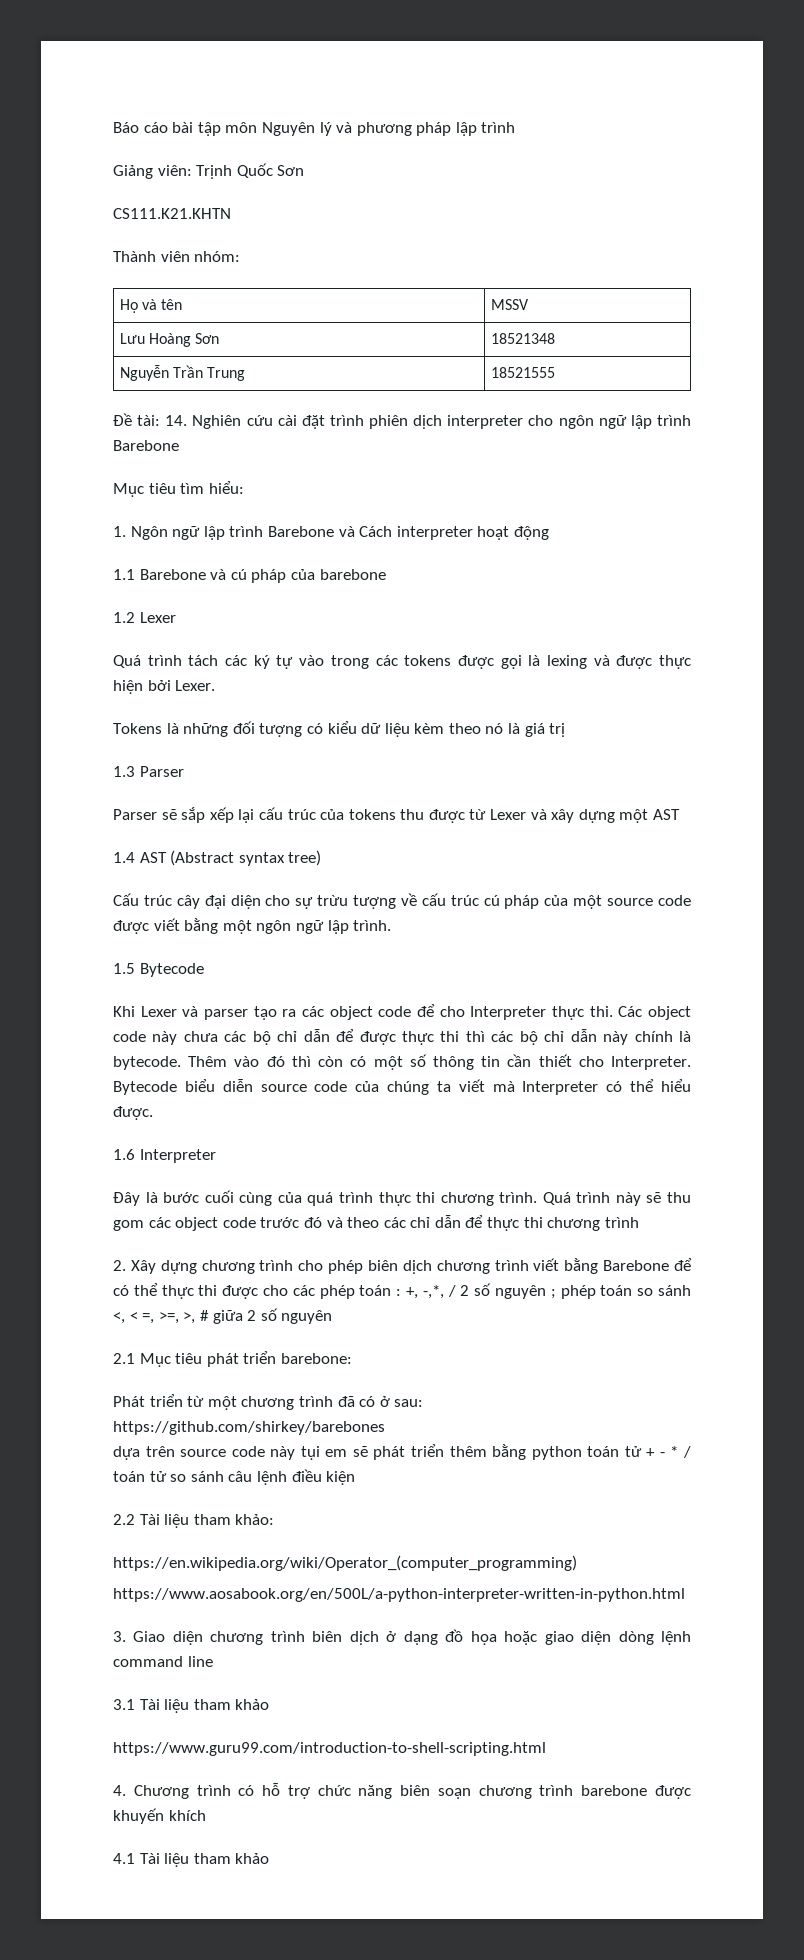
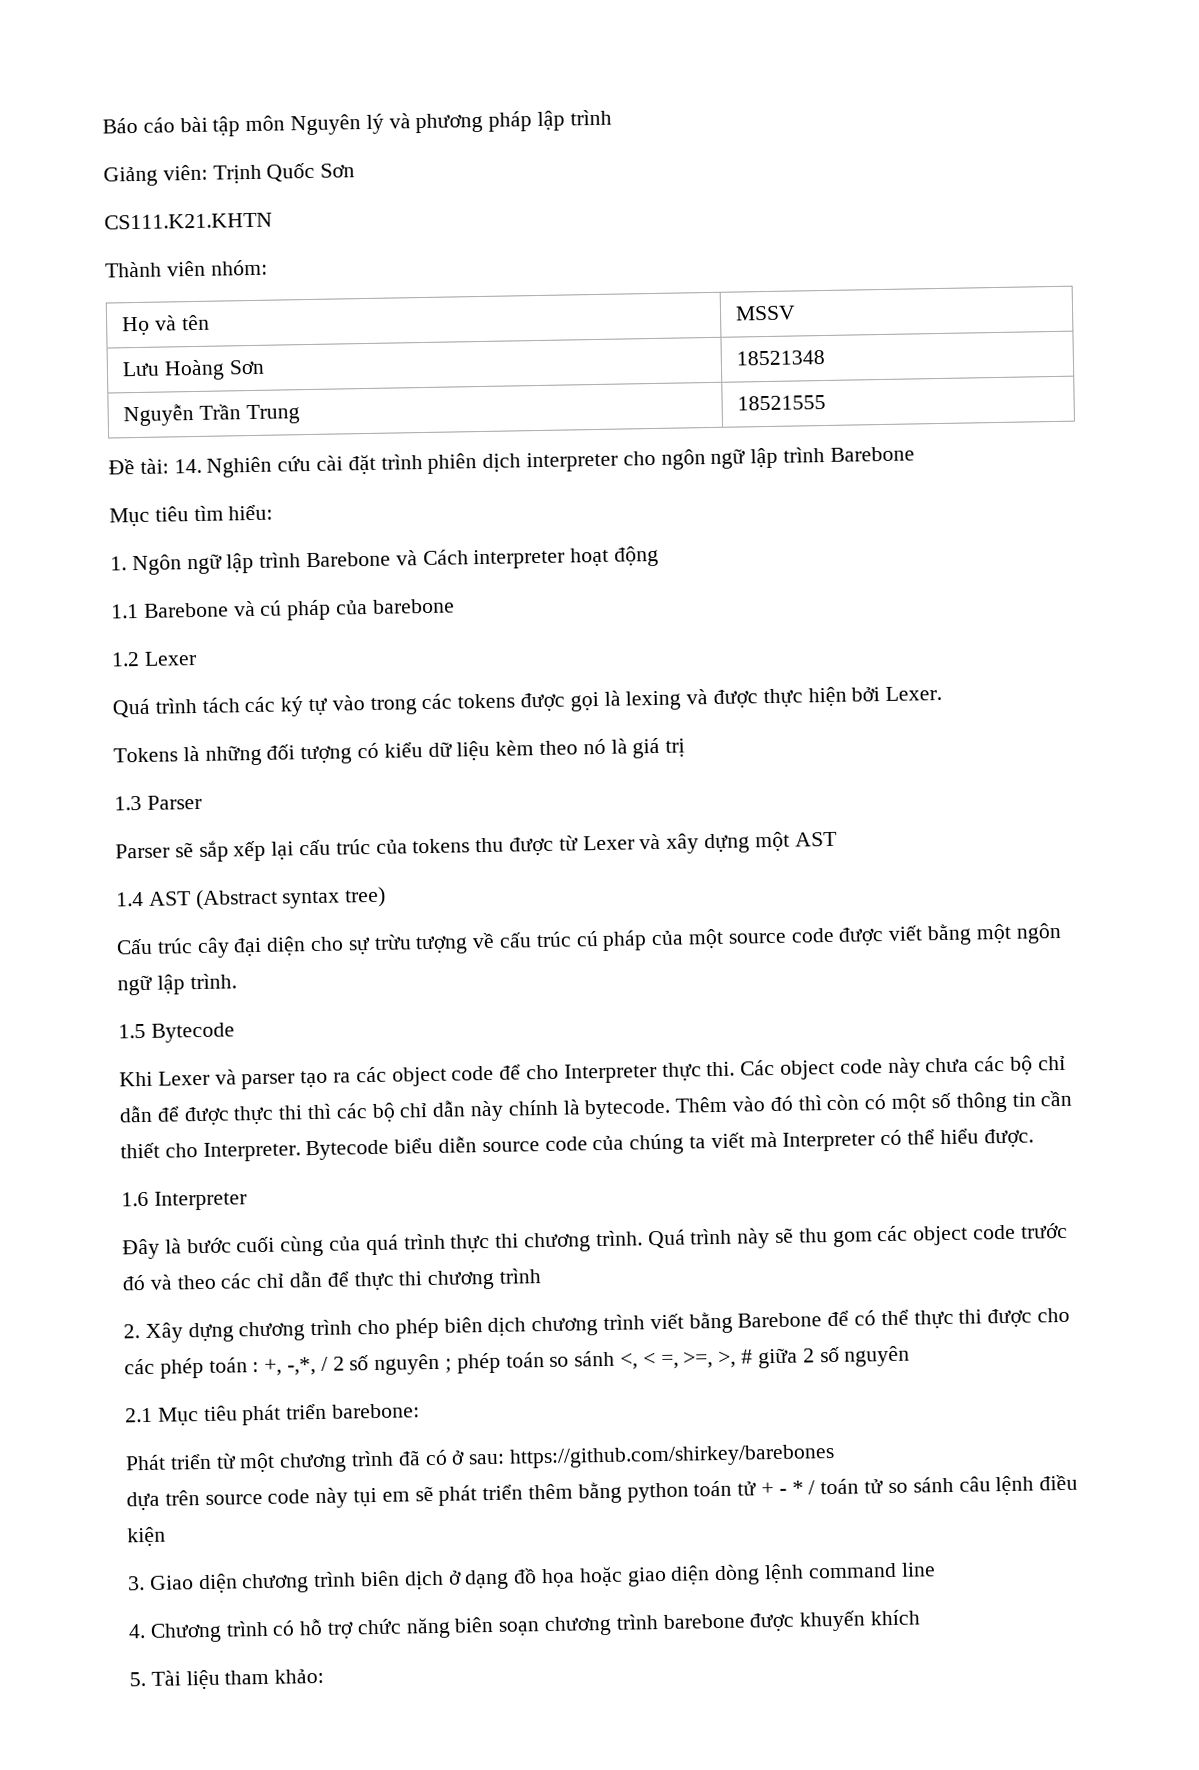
[113,1514,275,1528] [113,1555,577,1571] [113,1588,685,1602] // 2.2 Tài liệu tham khảo: // https://en.wikipedia.org/wiki/Operator_(computer_programming) // https://www.aosabook.org/en/500L/a-python-interpreter-written-in-python.html -> (166, 1536) none
[113,1699,270,1713] [113,1742,546,1756] // 3.1 Tài liệu tham khảo // https://www.guru99.com/introduction-to-shell-scripting.html -> (936, 1569) none
[113,1853,270,1867] 4.1 Tài liệu tham khảo -> [129,1668,325,1690] 5. Tài liệu tham khảo:

